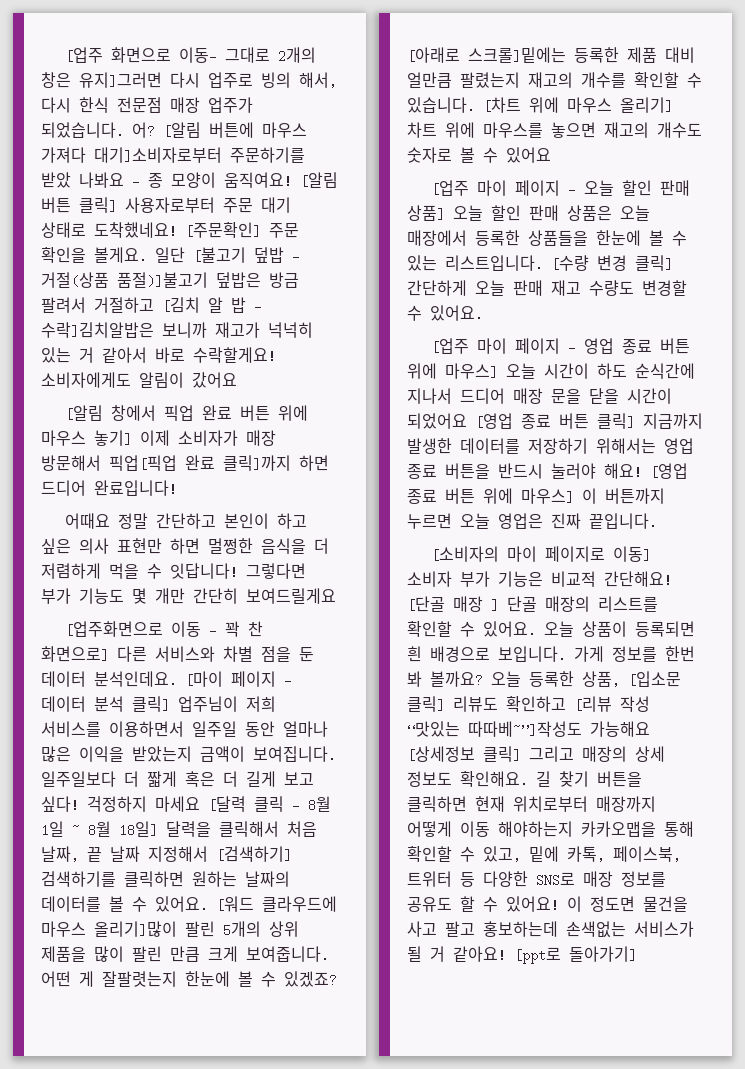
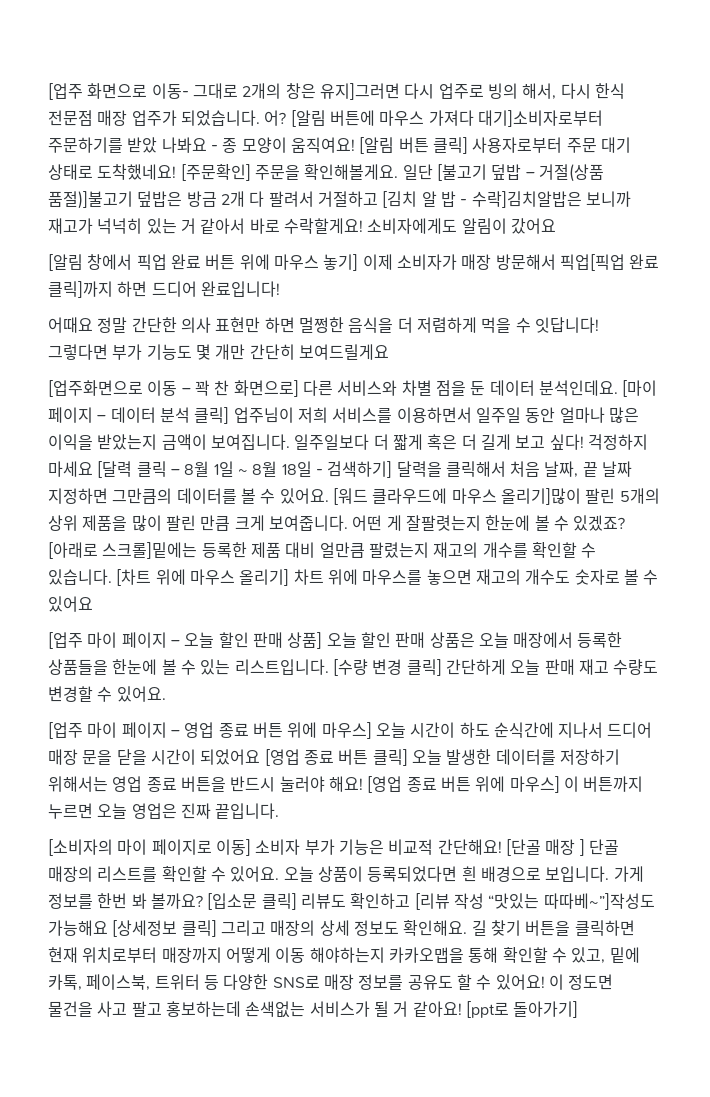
[269,223,299,238] [41,247,147,263] 주문 확인을 볼게요. -> [254,164,399,180] 주문을 확인해볼게요.
(299, 280) none -> [220,191,265,207] 2개 다
[156,513,308,529] [41,538,71,554] 간단하고 본인이 하고 싶은 -> [131,317,177,333] 간단한
[119,821,158,837] 18일] -> [281,461,393,478] 18일 - 검색하기]
[148,846,292,862] [41,871,290,887] 지정해서 [검색하기] 검색하기를 클릭하면 원하는 날짜의 -> [48,488,173,504] 지정하면 그만큼의
[643,413,703,429] 지금까지 -> [411,749,442,765] 오늘
[635,621,695,637] 등록되면 -> [367,866,458,882] 등록되었다면
[491,671,620,687] 오늘 등록한 상품, -> (203, 901) none

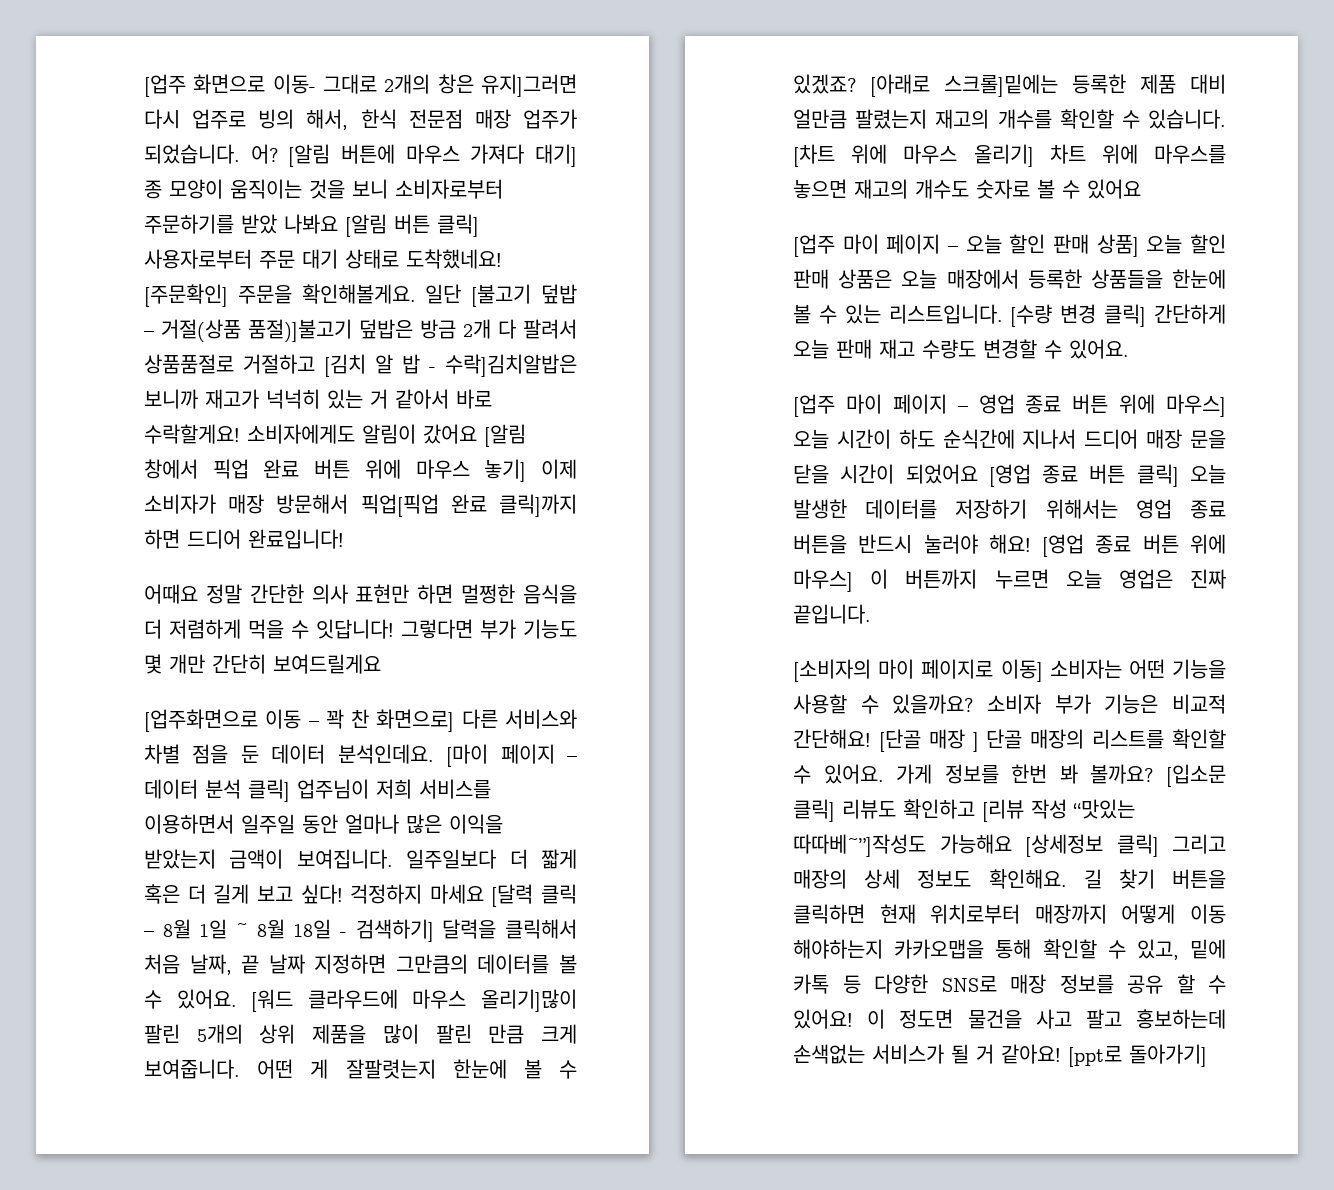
[560,83,591,99] 다시 -> (349, 119) none
[477,110,603,127] [48,137,355,153] 대기]소비자로부터 주문하기를 받았 나봐요 - 종 모양이 움직여요! -> [535,144,577,167] [144,179,503,199] [144,214,338,234] 대기] 종 모양이 움직이는 것을 보니 소비자로부터 주문하기를 받았 나봐요
(314, 199) none -> [144,354,234,374] 상품품절로
(556, 226) // -> (477, 434) none
(251, 847) none -> [1049,659,1226,679] [793,694,974,714] 소비자는 어떤 기능을 사용할 수 있을까요?
[283,866,610,882] 오늘 상품이 등록되었다면 흰 배경으로 보입니다. -> (884, 774) none
[48,974,200,991] 카톡, 페이스북, 트위터 -> [793,974,829,994] 카톡
[407,975,453,990] 공유도 -> [1127,975,1163,994] 공유

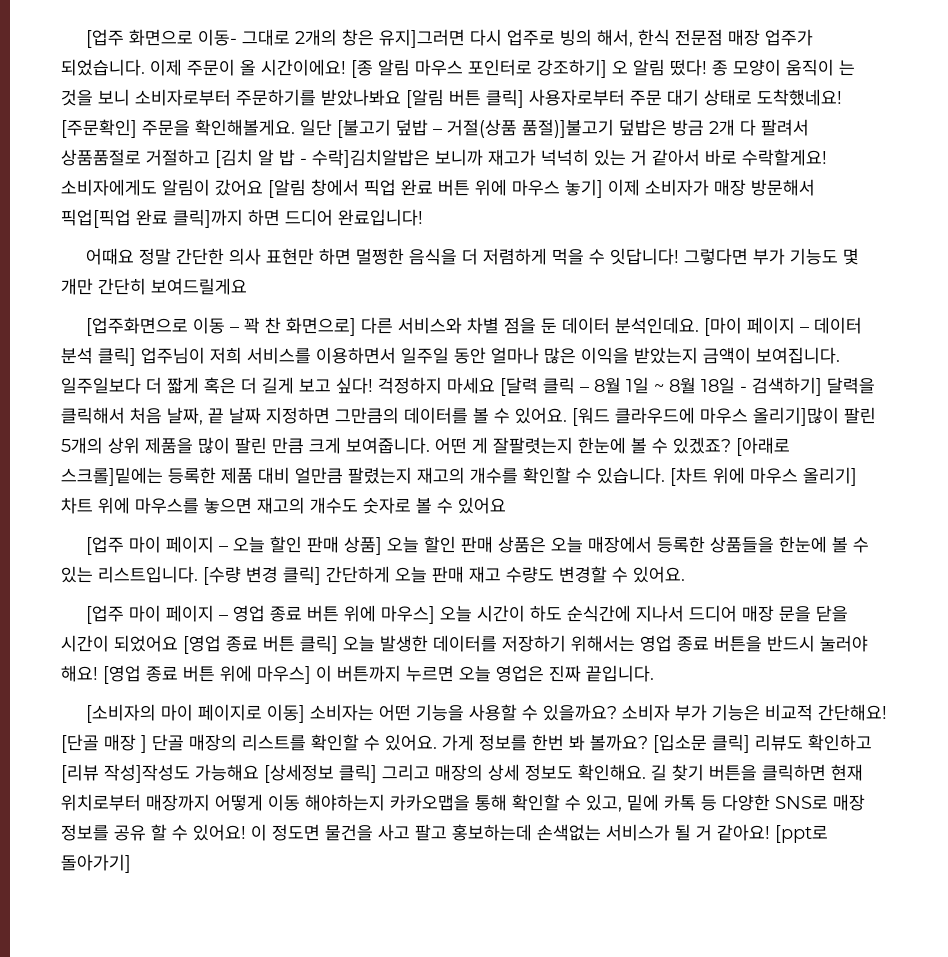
[250,144,577,167] [144,179,302,199] 어? [알림 버튼에 마우스 가져다 대기] 종 모양이 움직이는 -> [150,59,855,78] 이제 주문이 올 시간이에요! [종 알림 마우스 포인터로 강조하기] 오 알림 떴다! 종 모양이 움직이 는
[241,214,338,234] 받았 나봐요 -> [321,89,401,106] 받았나봐요
[1031,799,1135,819] [793,834,926,857] 작성 “맛있는 따따베~”]작성도 -> [104,764,190,783] 작성]작성도

